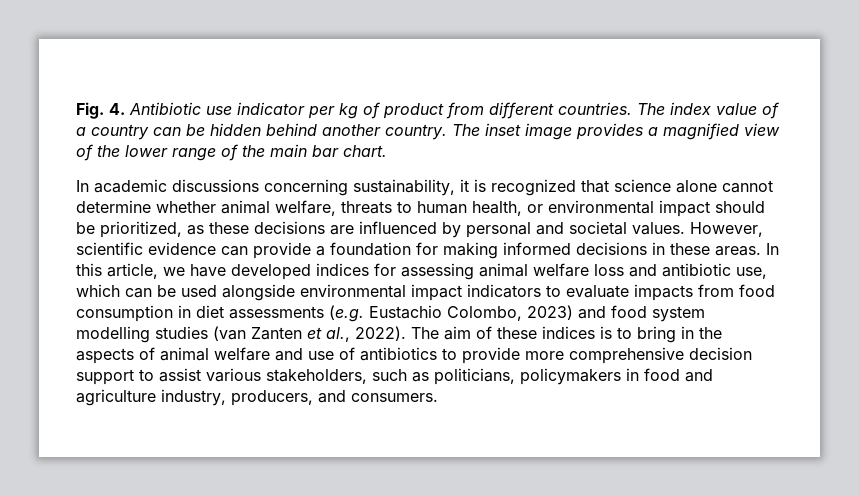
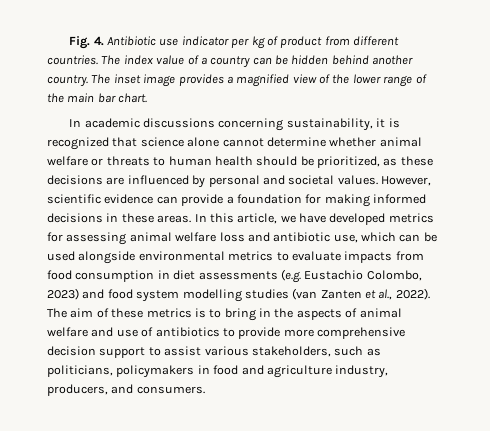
[275,200,336,216] welfare, -> [47,156,104,166] welfare or
[472,200,710,217] health, or environmental impact -> [214,156,253,166] health
[316,263,369,276] indices -> [388,213,434,223] metrics
[411,284,541,301] impact indicators -> [228,251,274,261] metrics
[542,326,595,339] indices -> [146,308,192,318] metrics

